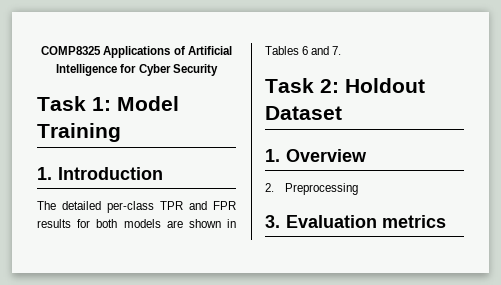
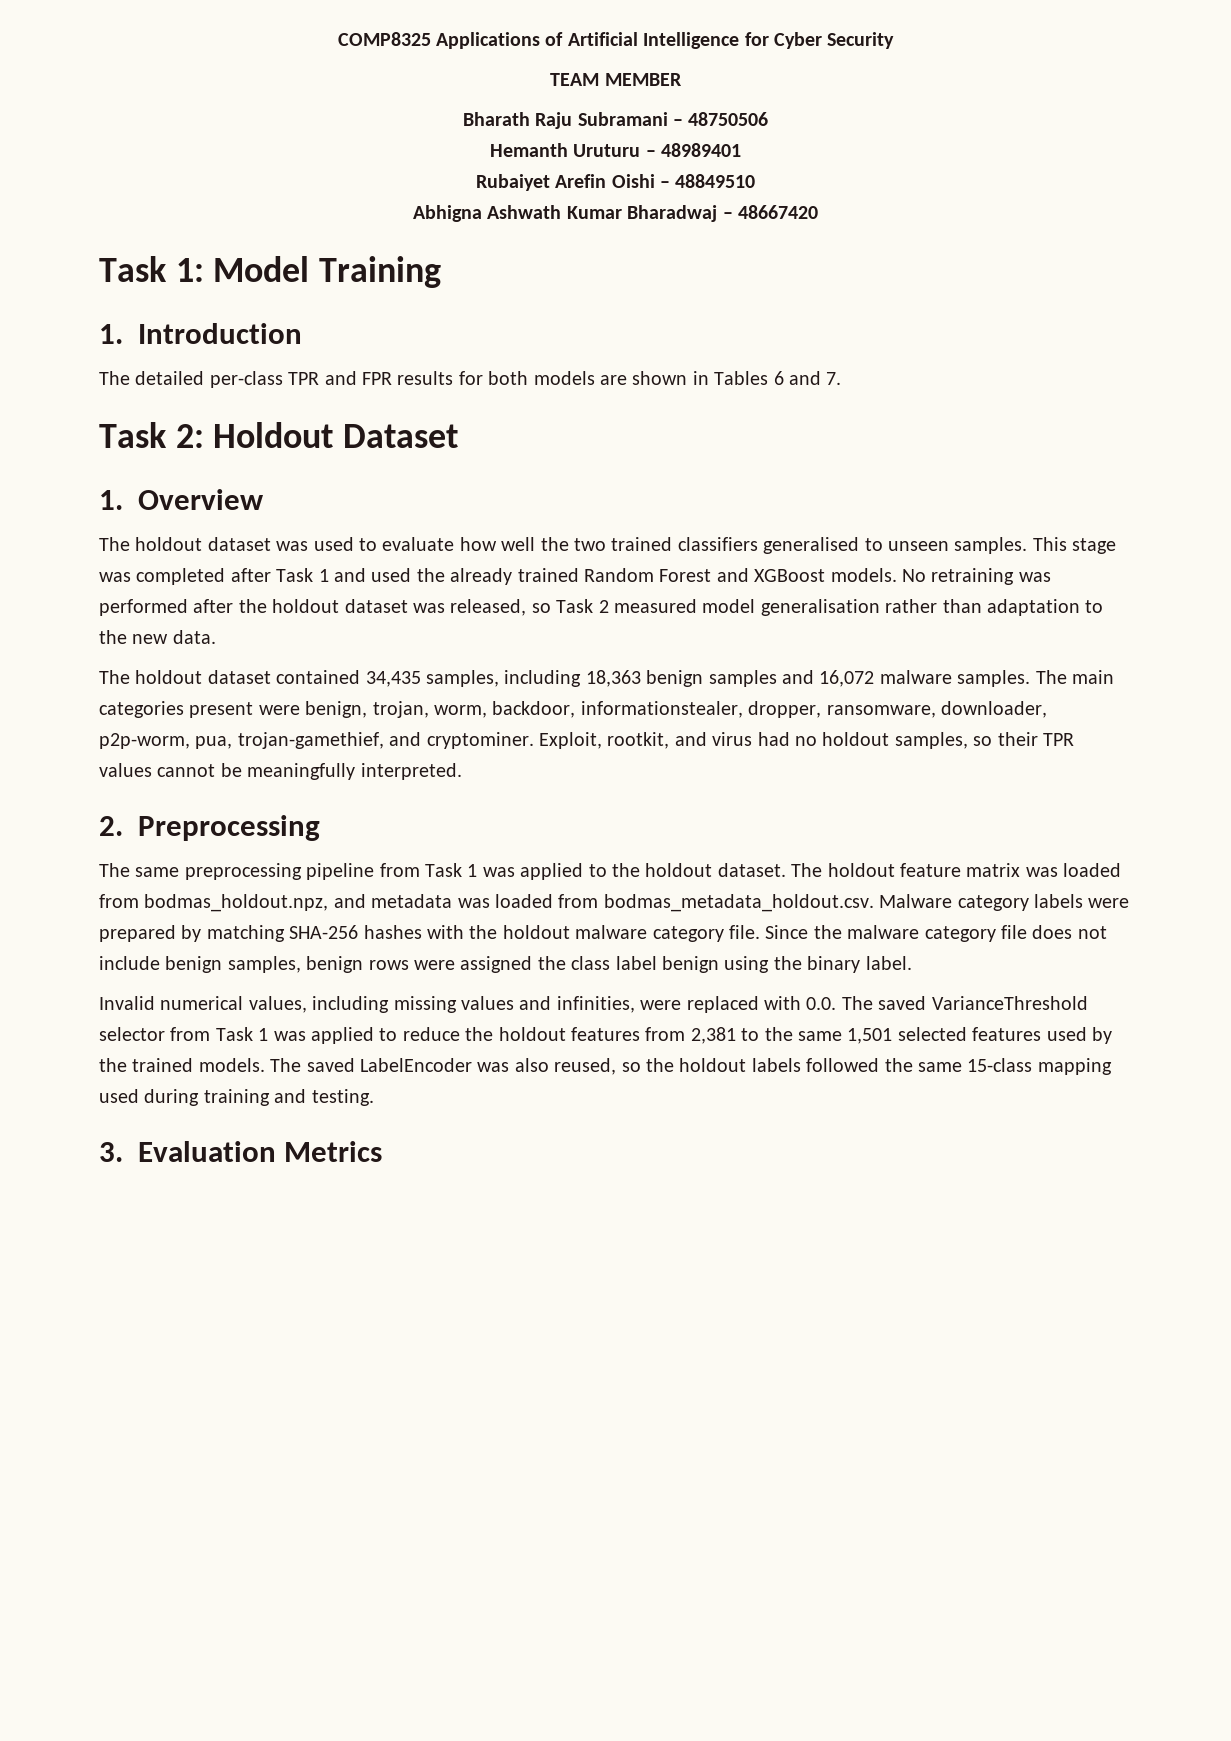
(218, 70) none -> [550,73,682,86] [462,112,769,129] [489,143,742,157] [475,174,756,191] [413,205,818,222] // TEAM MEMBER // Bharath Raju Subramani – 48750506 // Hemanth Uruturu – 48989401 // Rubaiyet Arefin Oishi – 48849510 // Abhigna Ashwath Kumar Bharadwaj – 48667420
[265,183,358,195] 2. Preprocessing -> [99,537,1117,554] [99,568,1051,585] [99,599,1104,616] [99,630,216,644] [99,670,1114,687] [99,701,1047,718] [99,732,1074,749] [99,763,462,780] [99,815,320,841] [99,863,1122,880] [99,894,1130,912] [99,925,1107,942] [99,956,912,973] [99,996,1088,1013] [99,1027,1112,1044] [99,1058,1112,1075] [99,1089,374,1106] The holdout dataset was used to evaluate how well the two trained classifiers generalised to unseen samples. This stage was completed after Task 1 and used the already trained Random Forest and XGBoost models. No retraining was performed after the holdout dataset was released, so Task 2 measured model generalisation rather than adaptation to the new data. // The holdout dataset contained 34,435 samples, including 18,363 benign samples and 16,072 malware samples. The main categories present were benign, trojan, worm, backdoor, informationstealer, dropper, ransomware, downloader, p2p-worm, pua, trojan-gamethief, and cryptominer. Exploit, rootkit, and virus had no holdout samples, so their TPR values cannot be meaningfully interpreted. // 2. Preprocessing // The same preprocessing pipeline from Task 1 was applied to the holdout dataset. The holdout feature matrix was loaded from bodmas_holdout.npz, and metadata was loaded from bodmas_metadata_holdout.csv. Malware category labels were prepared by matching SHA-256 hashes with the holdout malware category file. Since the malware category file does not include benign samples, benign rows were assigned the class label benign using the binary label. // Invalid numerical values, including missing values and infinities, were replaced with 0.0. The saved VarianceThreshold selector from Task 1 was applied to reduce the holdout features from 2,381 to the same 1,501 selected features used by the trained models. The saved LabelEncoder was also reused, so the holdout labels followed the same 15-class mapping used during training and testing.
[381,215,446,228] metrics -> [283,1141,382,1162] Metrics

